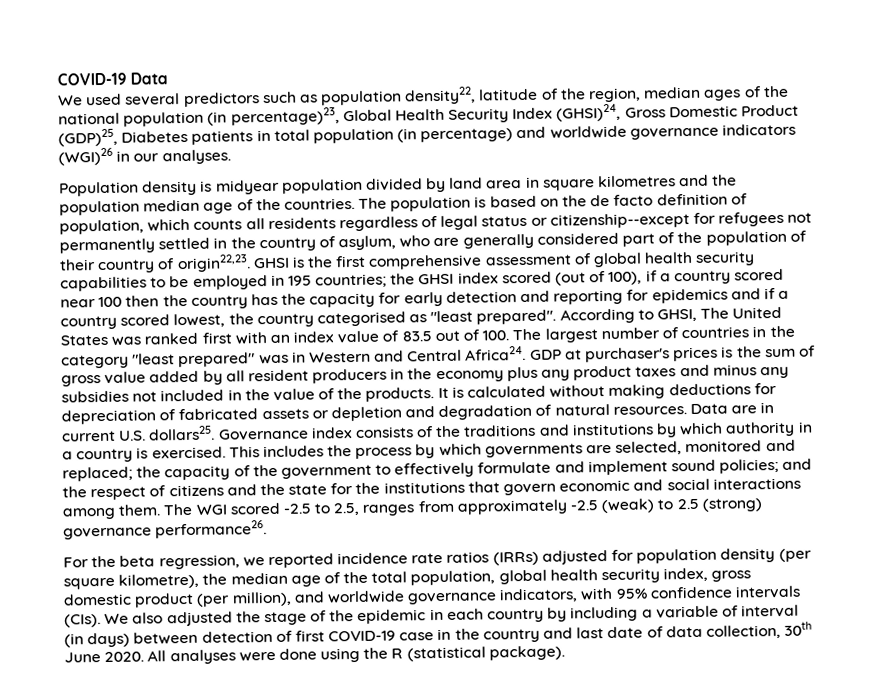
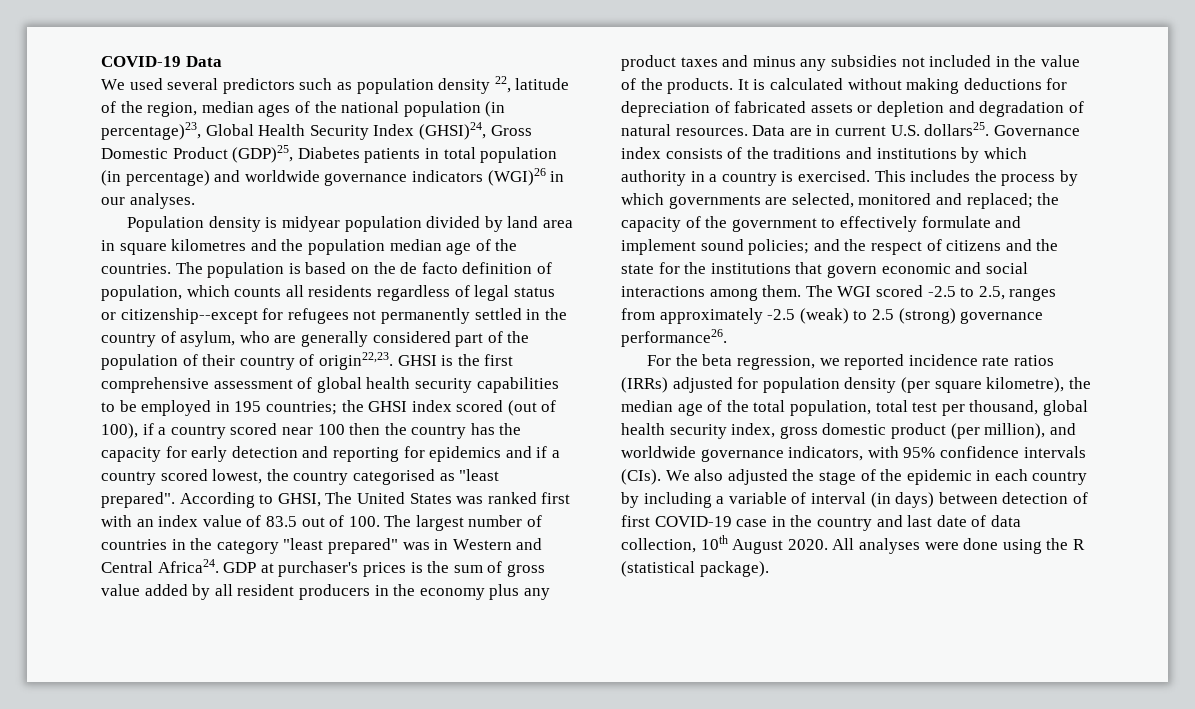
[404,86,477,105] density22, -> [438,76,511,94] density 22,
(496, 578) none -> [875,400,1039,416] total test per thousand,
[784,621,813,636] [64,652,101,663] 30th June -> [700,535,784,554] 10th August

